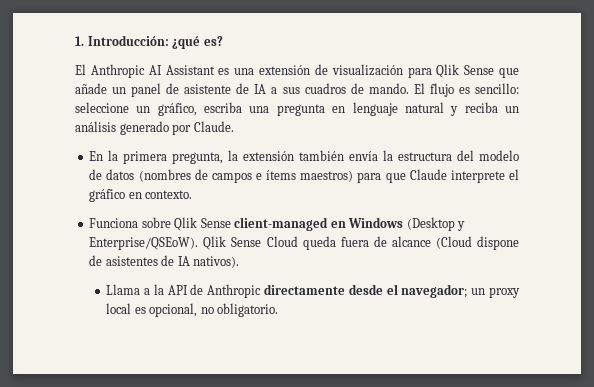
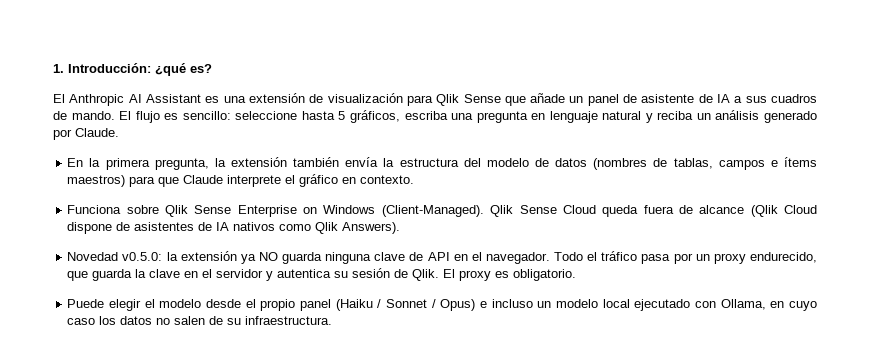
[136,103,197,116] un gráfico, -> [301,110,400,123] hasta 5 gráficos,
(208, 174) none -> [673,158,713,169] tablas,
[234,217,466,231] [89,237,199,250] client-managed en Windows (Desktop y Enterprise/QSEoW). -> [237,205,484,217] Enterprise on Windows (Client-Managed).
[435,236,472,249] (Cloud -> [750,205,818,217] (Qlik Cloud
[193,256,240,268] [106,284,520,298] [106,303,279,317] nativos). // Llama a la API de Anthropic directamente desde el navegador; un proxy local es opcional, no obligatorio. -> [233,222,401,234] [67,251,817,264] [67,268,577,281] [67,299,817,311] [67,316,333,325] nativos como Qlik Answers). // Novedad v0.5.0: la extensión ya NO guarda ninguna clave de API en el navegador. Todo el tráfico pasa por un proxy endurecido, que guarda la clave en el servidor y autentica su sesión de Qlik. El proxy es obligatorio. // Puede elegir el modelo desde el propio panel (Haiku / Sonnet / Opus) e incluso un modelo local ejecutado con Ollama, en cuyo caso los datos no salen de su infraestructura.

